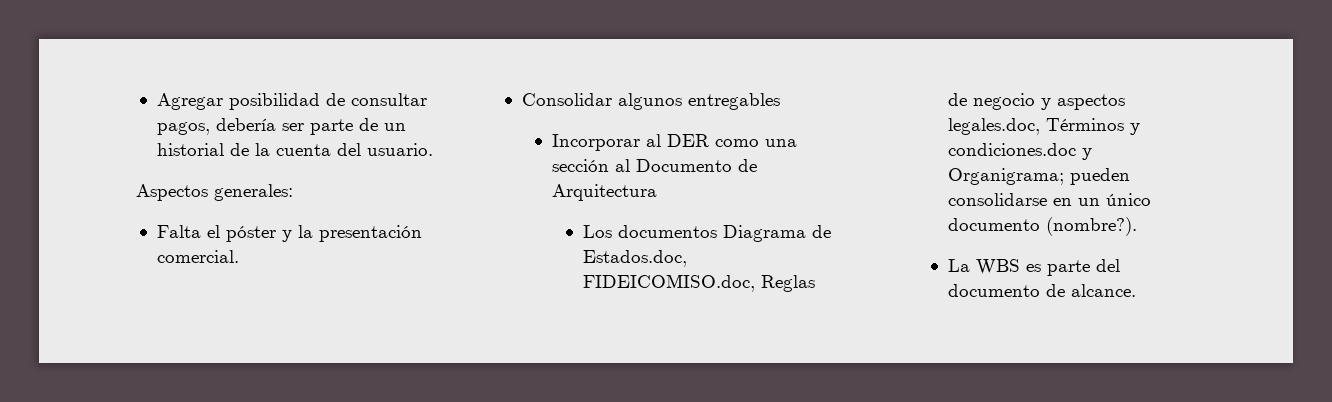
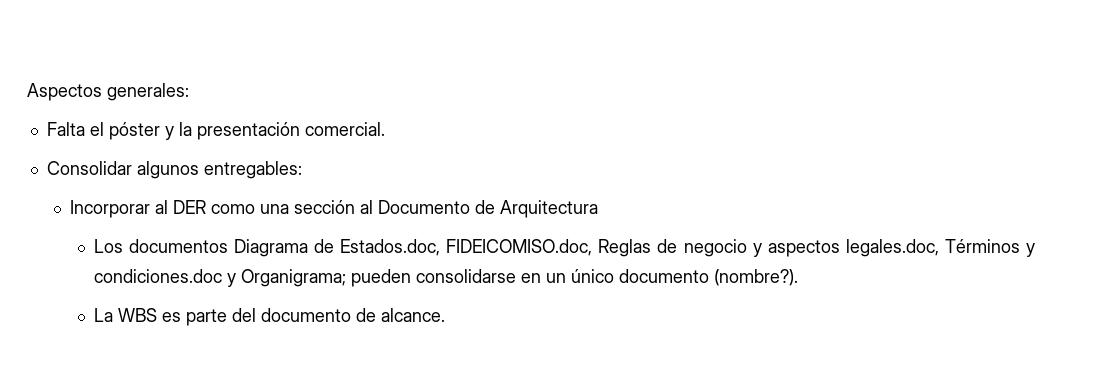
[156,93,427,110] [156,118,406,135] [156,143,433,156] Agregar posibilidad de consultar pagos, debería ser parte de un historial de la cuenta del usuario. // -> (27, 92) none
[687,93,780,110] entregables -> [203,161,302,179] entregables:

